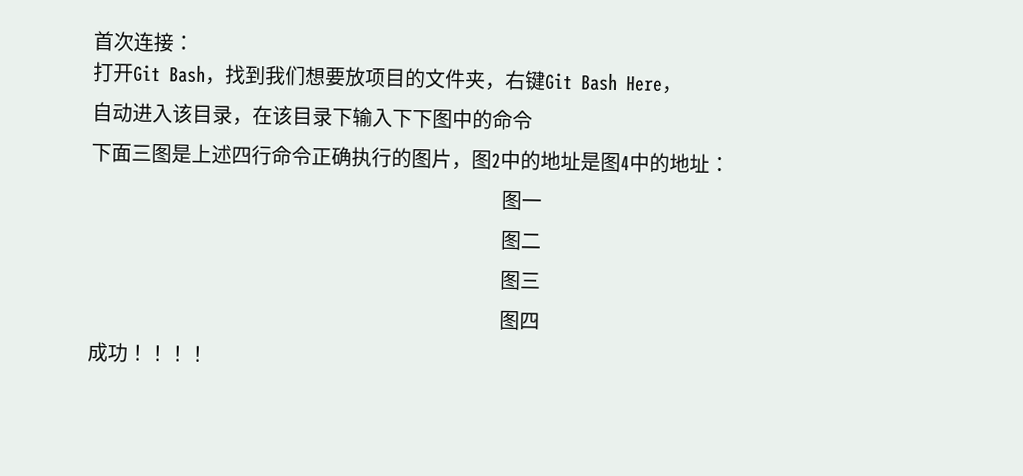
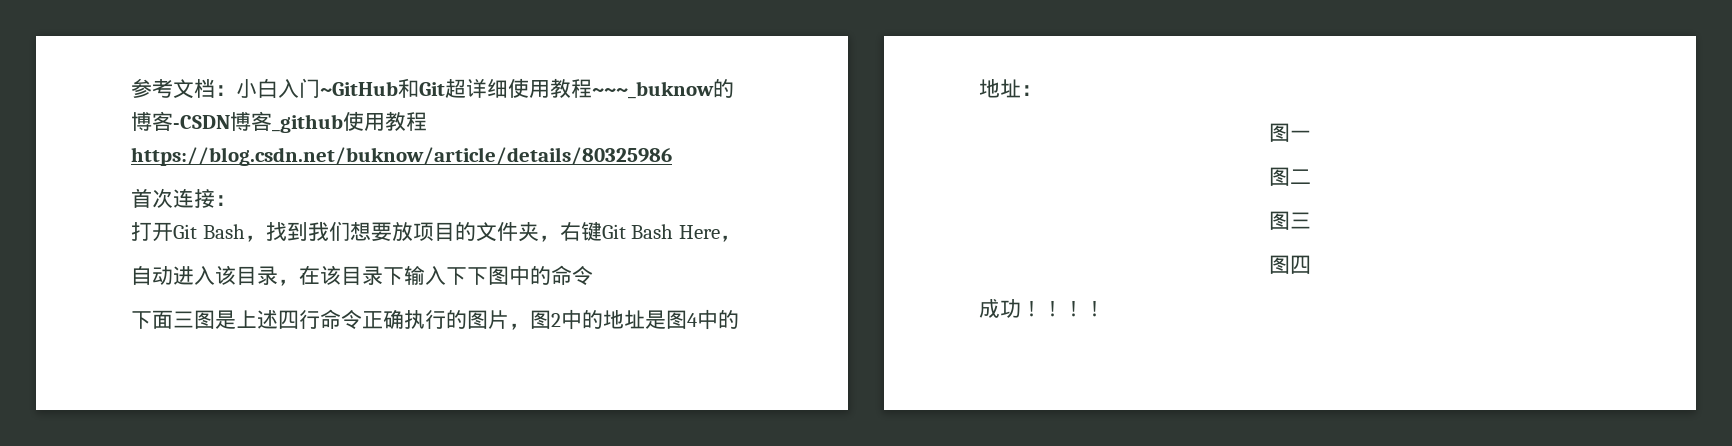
(93, 41) none -> [131,78,734,99] [131,111,427,133] [131,147,672,166] 参考文档：小白入门~GitHub和Git超详细使用教程~~~_buknow的博客-CSDN博客_github使用教程https://blog.csdn.net/buknow/article/details/80325986 //

